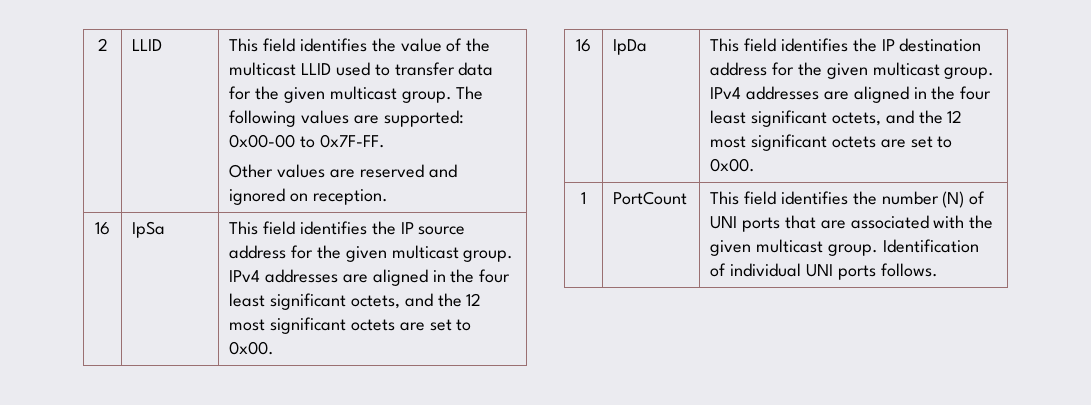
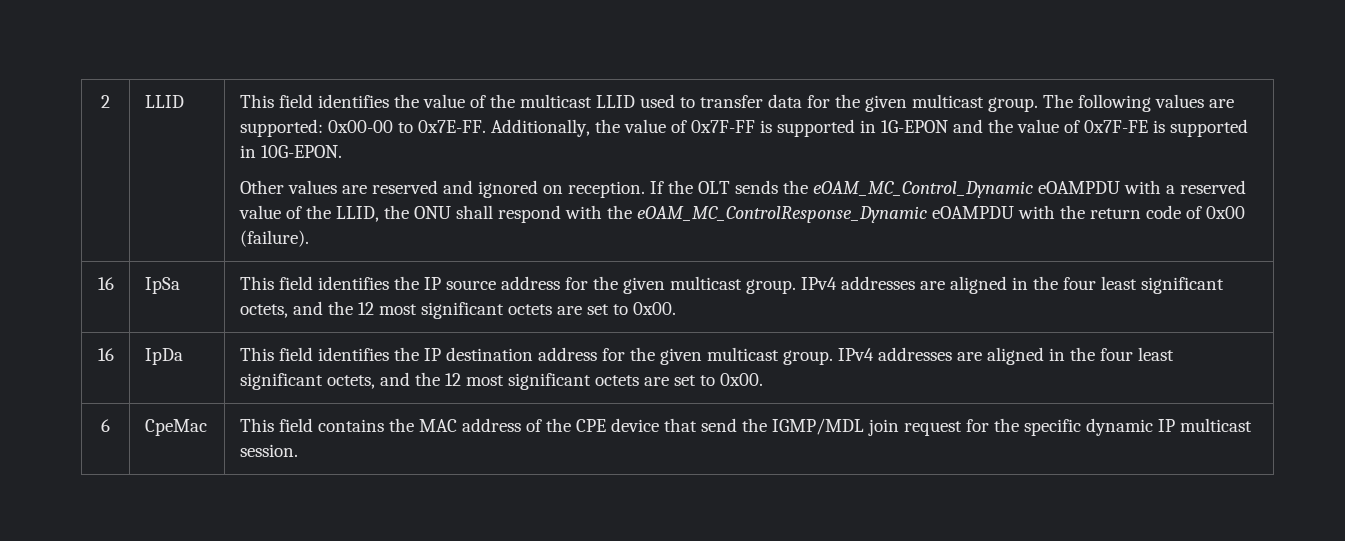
[319,134,385,148] 0x7F-FF. -> [417,119,1248,137] [239,145,342,158] 0x7E-FF. Additionally, the value of 0x7F-FF is supported in 1G-EPON and the value of 0x7F-FE is supported in 10G-EPON.
(388, 197) none -> [649,180,1246,198] [238,205,1245,223] [239,230,309,247] If the OLT sends the eOAM_MC_Control_Dynamic eOAMPDU with a reserved value of the LLID, the ONU shall respond with the eOAM_MC_ControlResponse_Dynamic eOAMPDU with the return code of 0x00 (failure).
[581,192,586,204] [613,191,688,205] [710,191,986,208] [710,215,994,232] [710,239,979,256] [710,263,938,280] 1 | PortCount | This field identifies the number (N) of UNI ports that are associated with the given multicast group. Identification of individual UNI ports follows. -> [101,419,110,432] [144,419,207,436] [239,418,1252,436] [239,444,298,457] 6 | CpeMac | This field contains the MAC address of the CPE device that send the IGMP/MDL join request for the specific dynamic IP multicast session.

